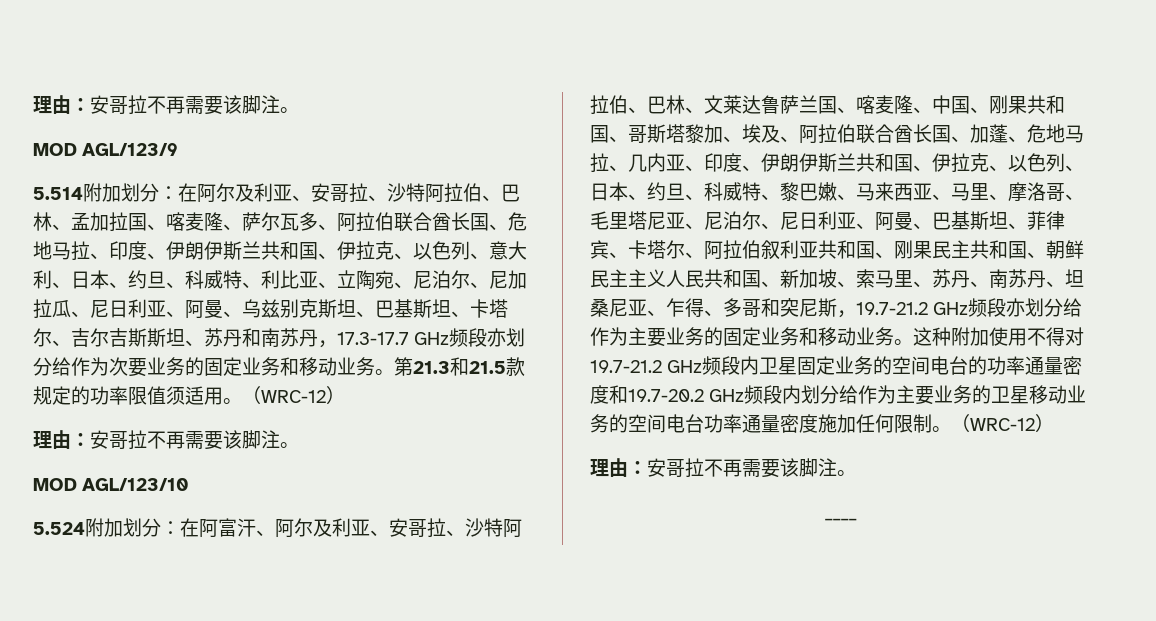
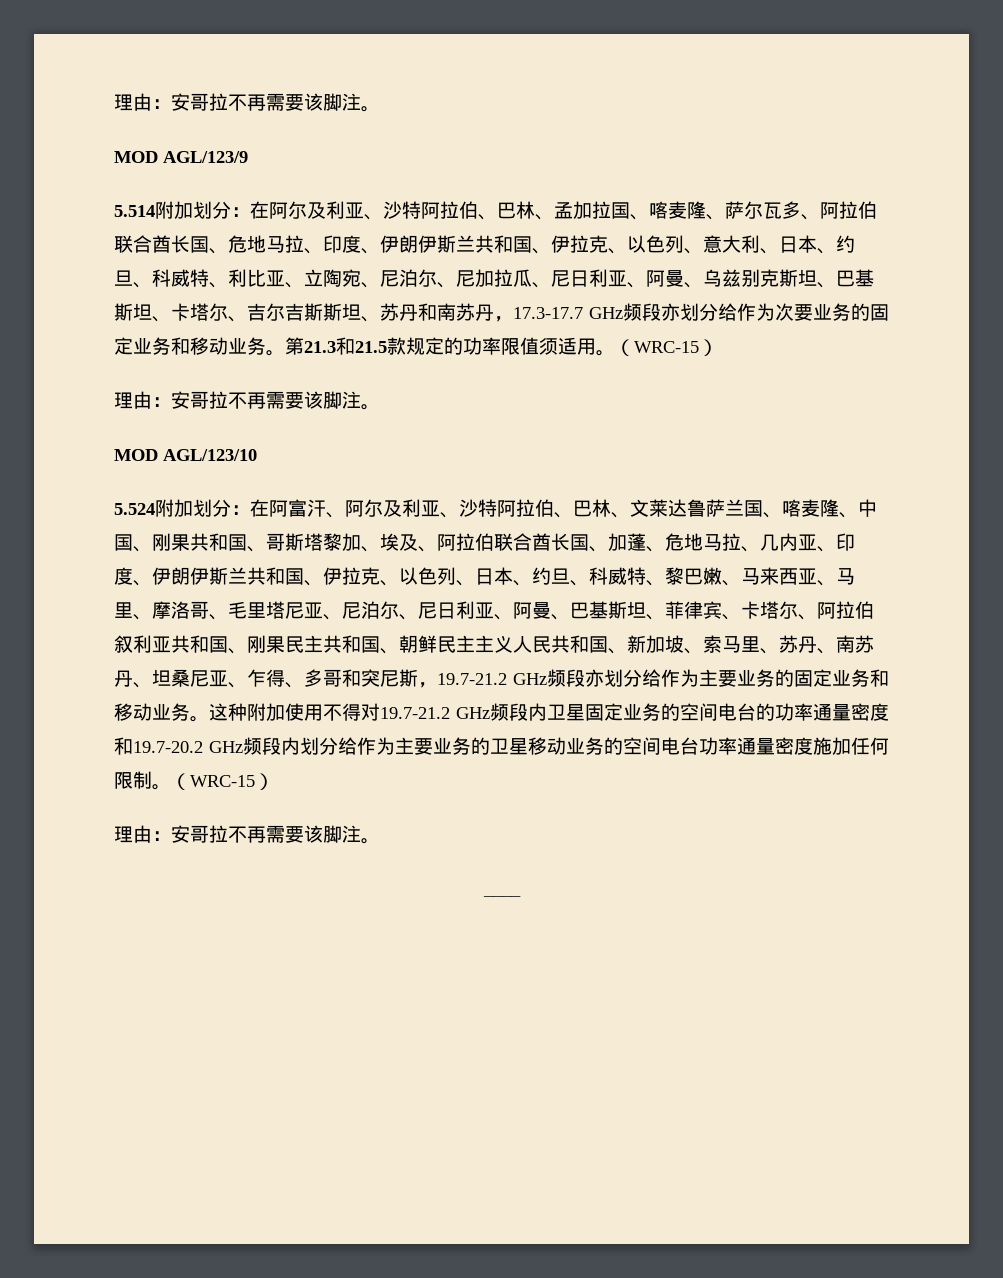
[311,183,387,203] 安哥拉、 -> (383, 217) none
[261,390,326,403] WRC-12 -> [634,341,699,353] WRC-15
[389,518,465,538] 安哥拉、 -> (459, 515) none
[970,418,1035,431] WRC-12 -> [190,775,255,787] WRC-15

